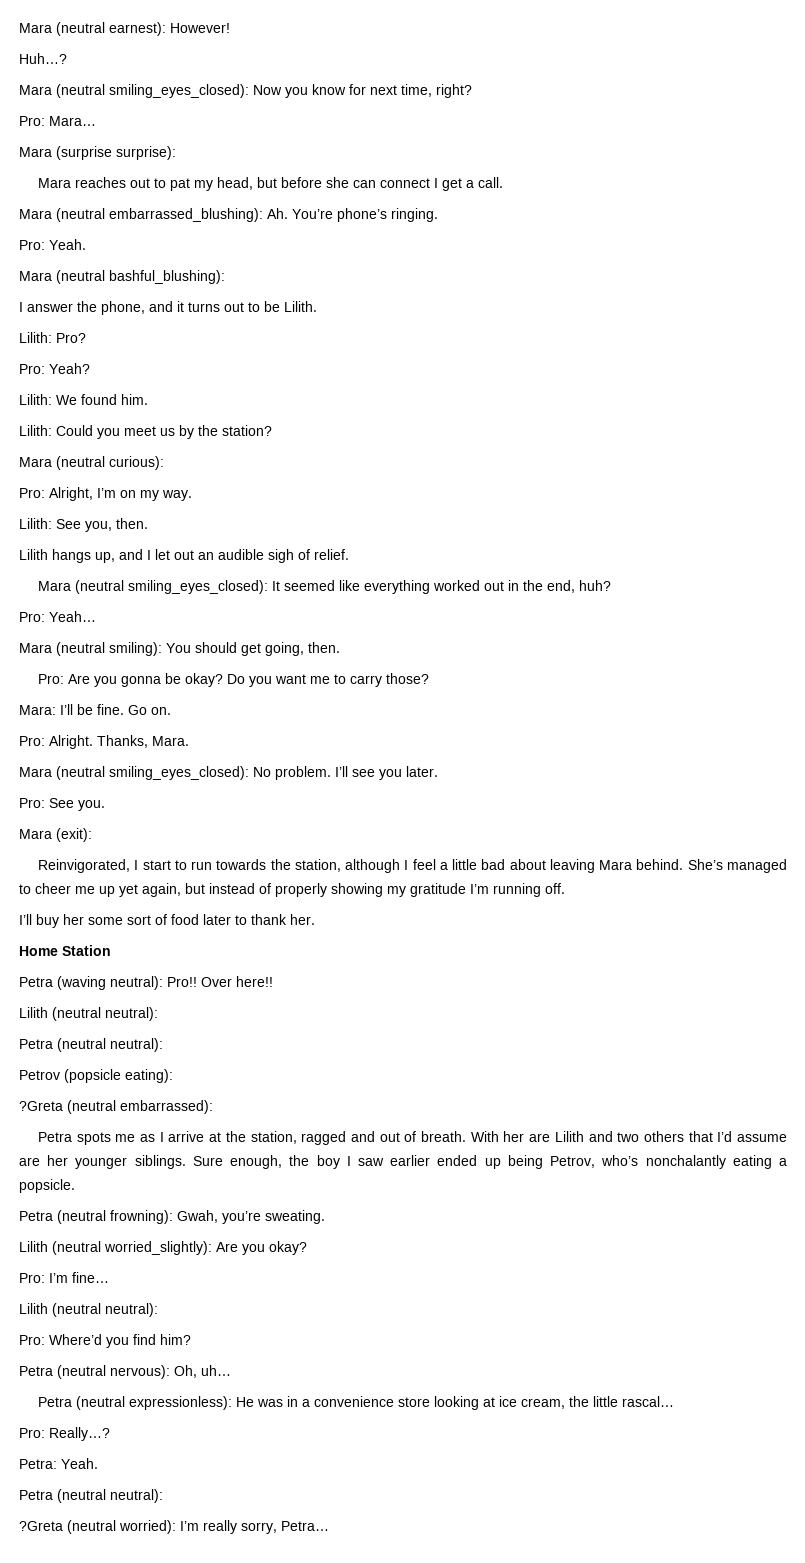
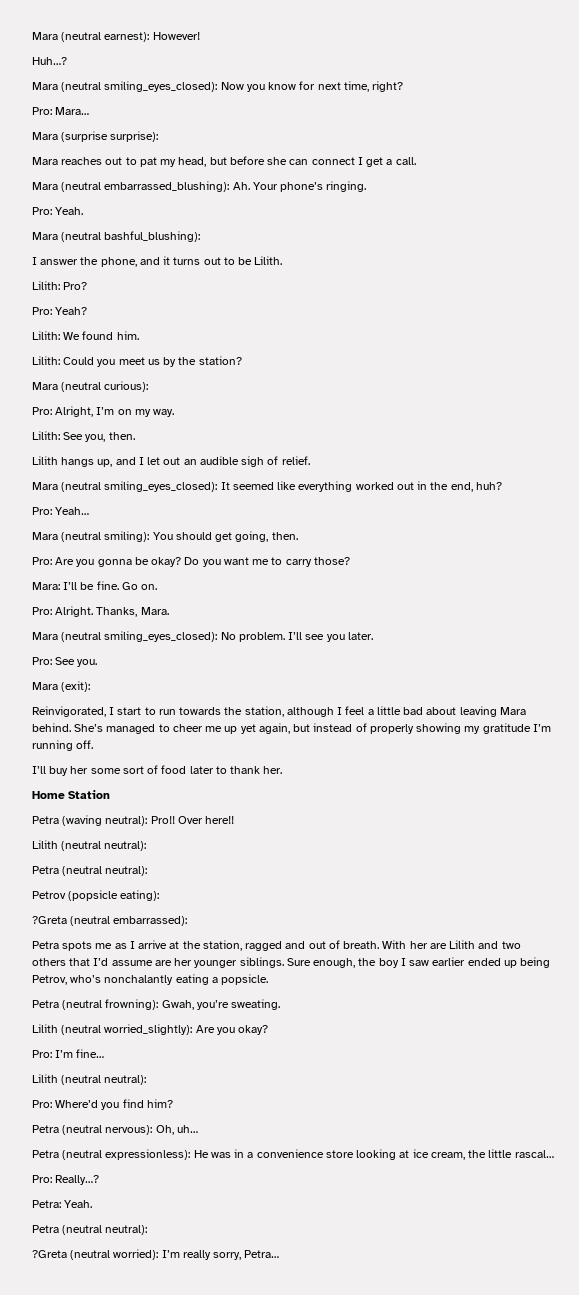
[292,209,333,219] You’re -> [252,182,278,190] Your

